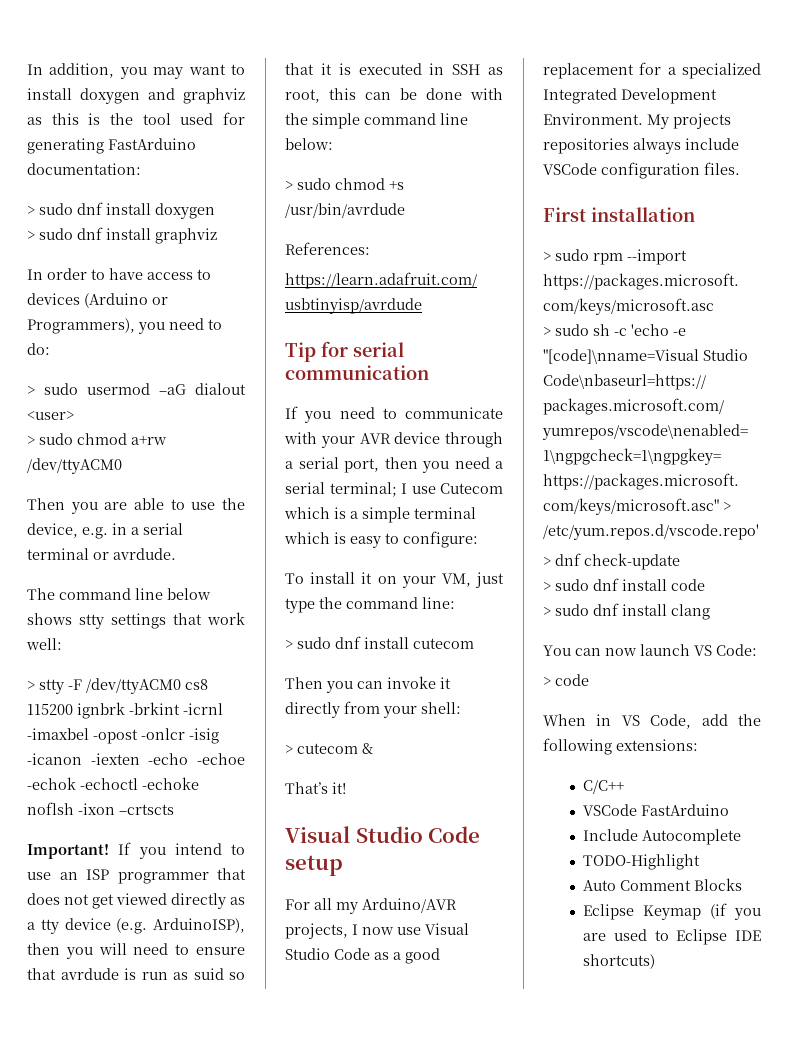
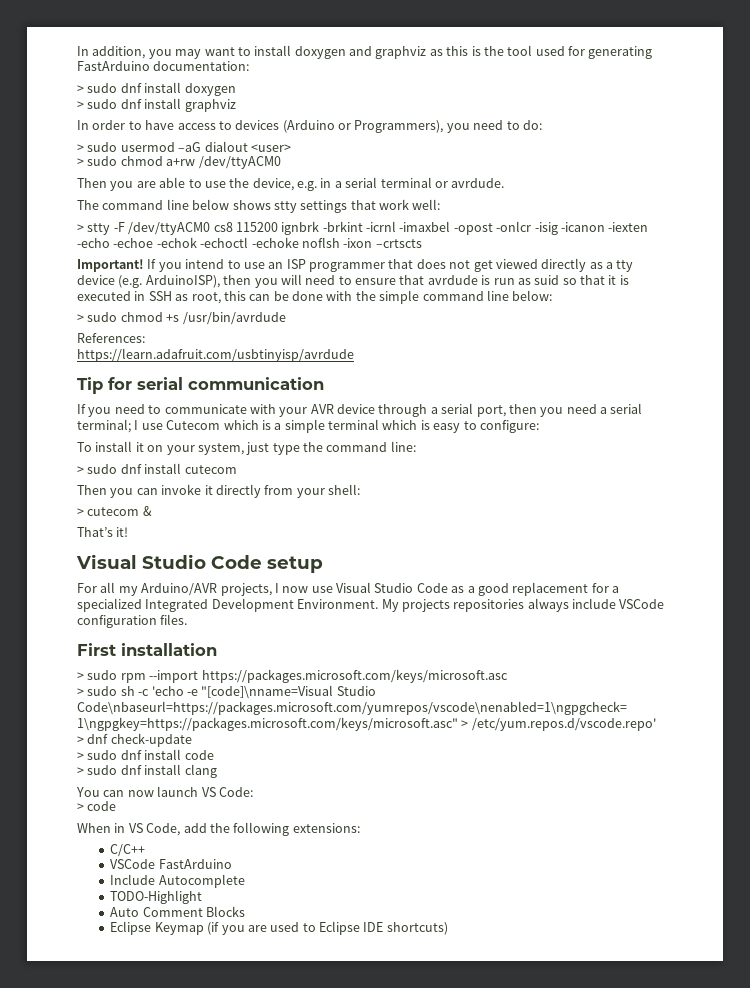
[441,573,471,587] VM, -> [197,443,244,455] system,

